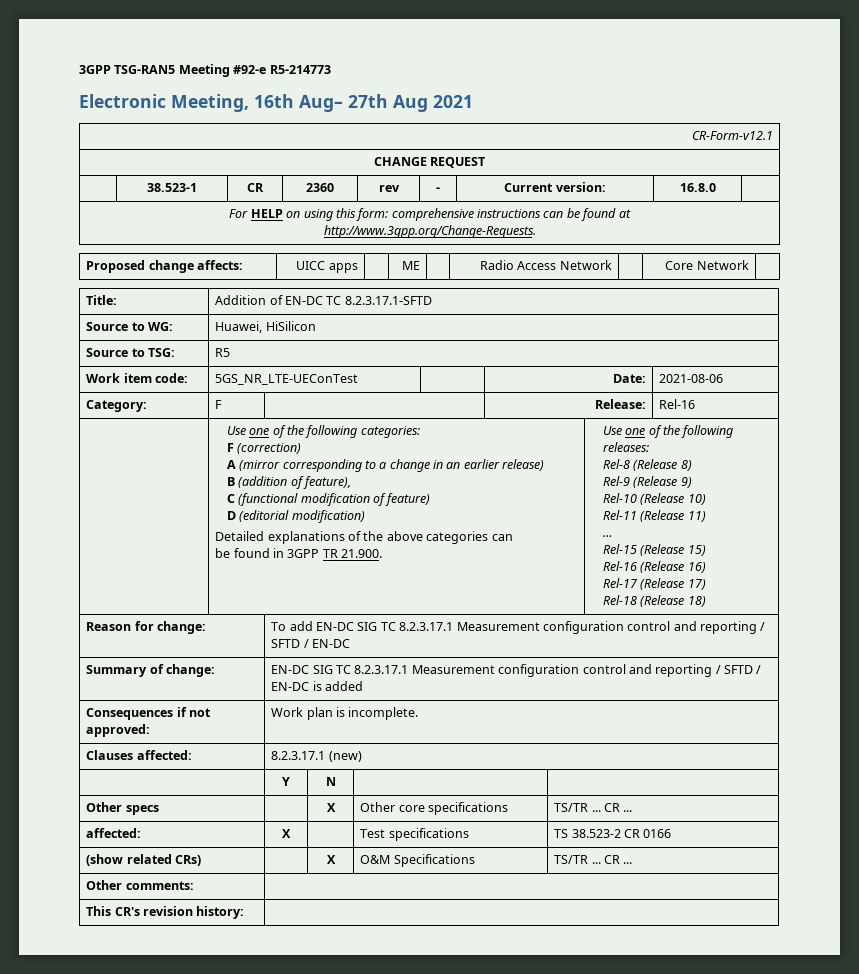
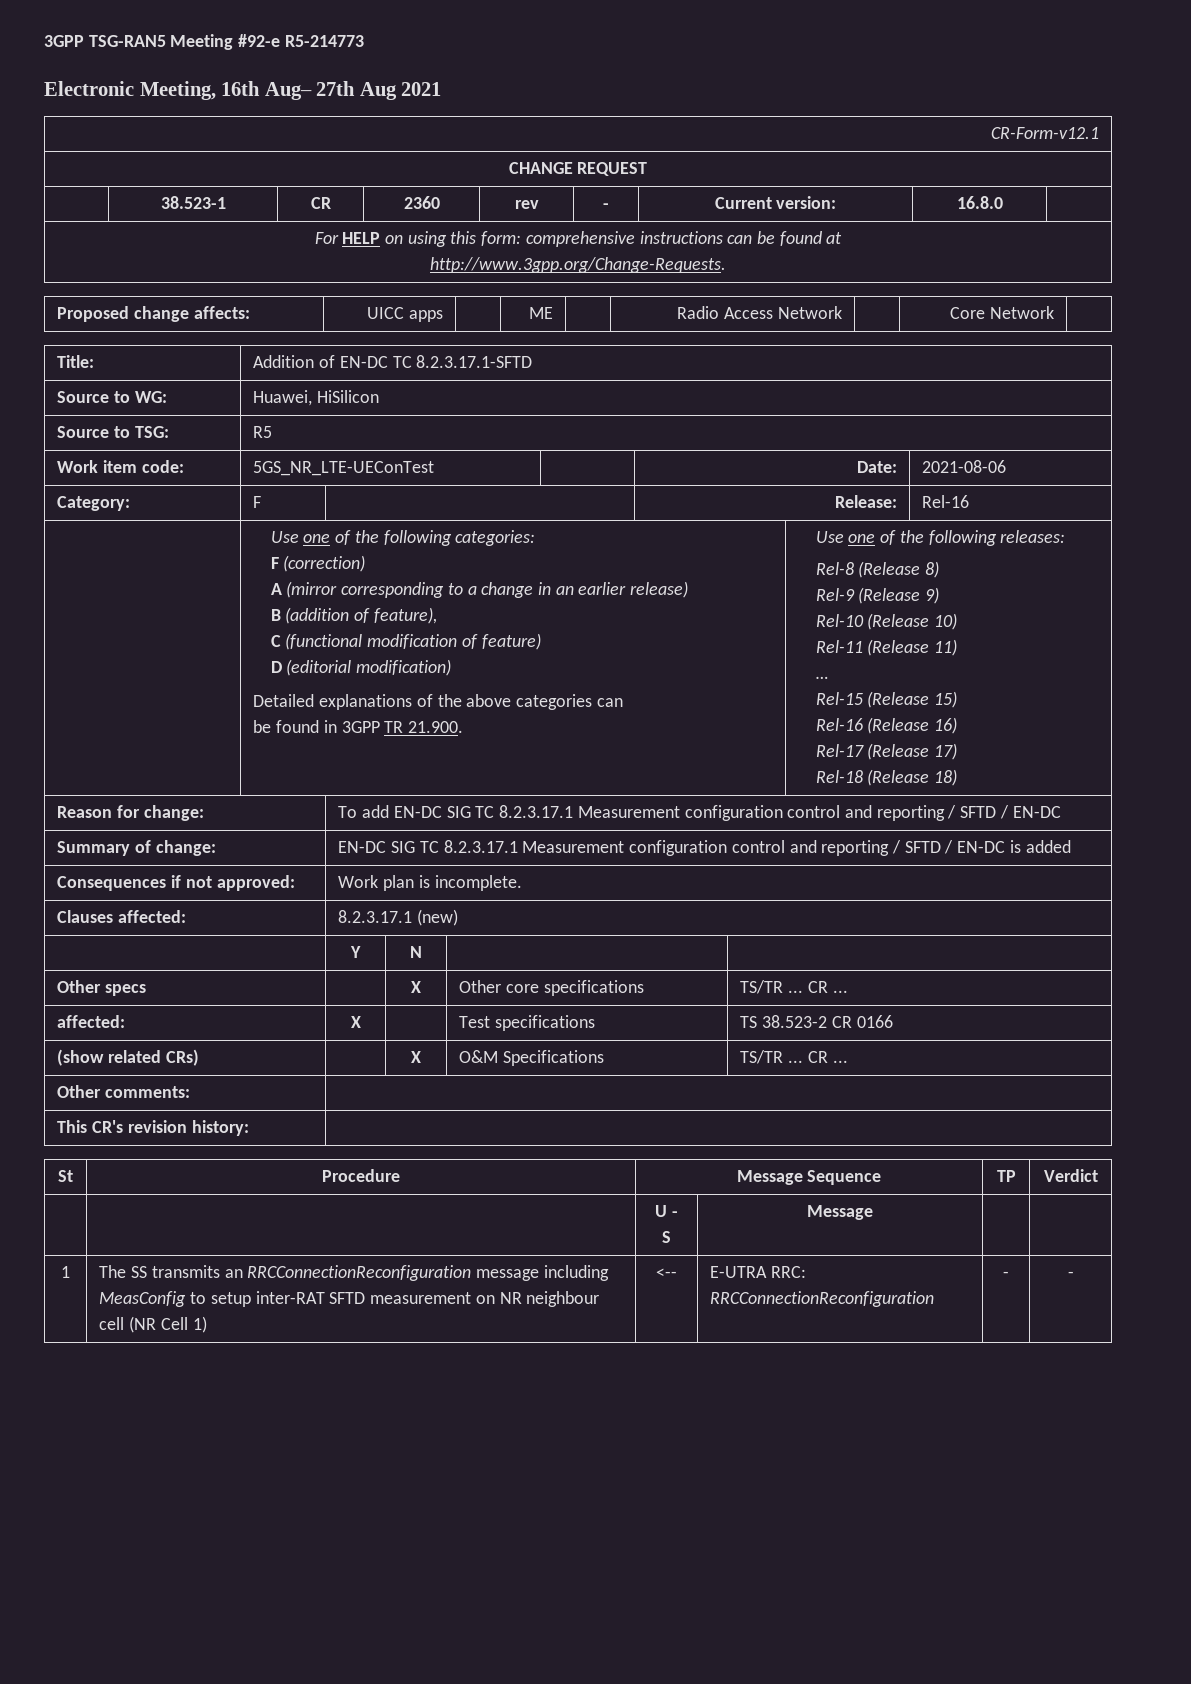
(245, 912) none -> [58,1170,73,1182] [322,1169,400,1182] [736,1170,882,1185] [996,1170,1016,1182] [1043,1169,1098,1182] [655,1205,678,1217] [662,1231,671,1243] [807,1205,873,1220] [61,1266,70,1278] [99,1265,609,1281] [99,1291,600,1307] [99,1316,207,1333] [656,1268,677,1278] [710,1266,807,1278] [710,1291,935,1307] [1003,1271,1009,1278] [1067,1271,1074,1278] // St | Procedure | Message Sequence | TP | Verdict // | | U - S | Message | | // 1 | The SS transmits an RRCConnectionReconfiguration message including MeasConfig to setup inter-RAT SFTD measurement on NR neighbour cell (NR Cell 1) | <-- | E-UTRA RRC: RRCConnectionReconfiguration | - | -

